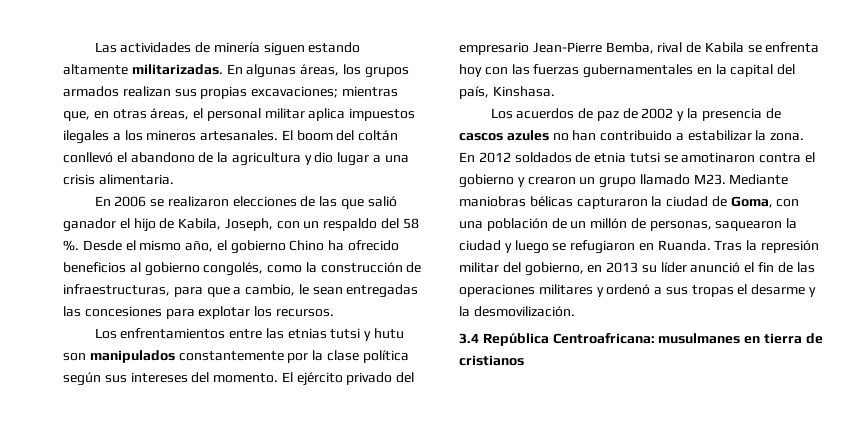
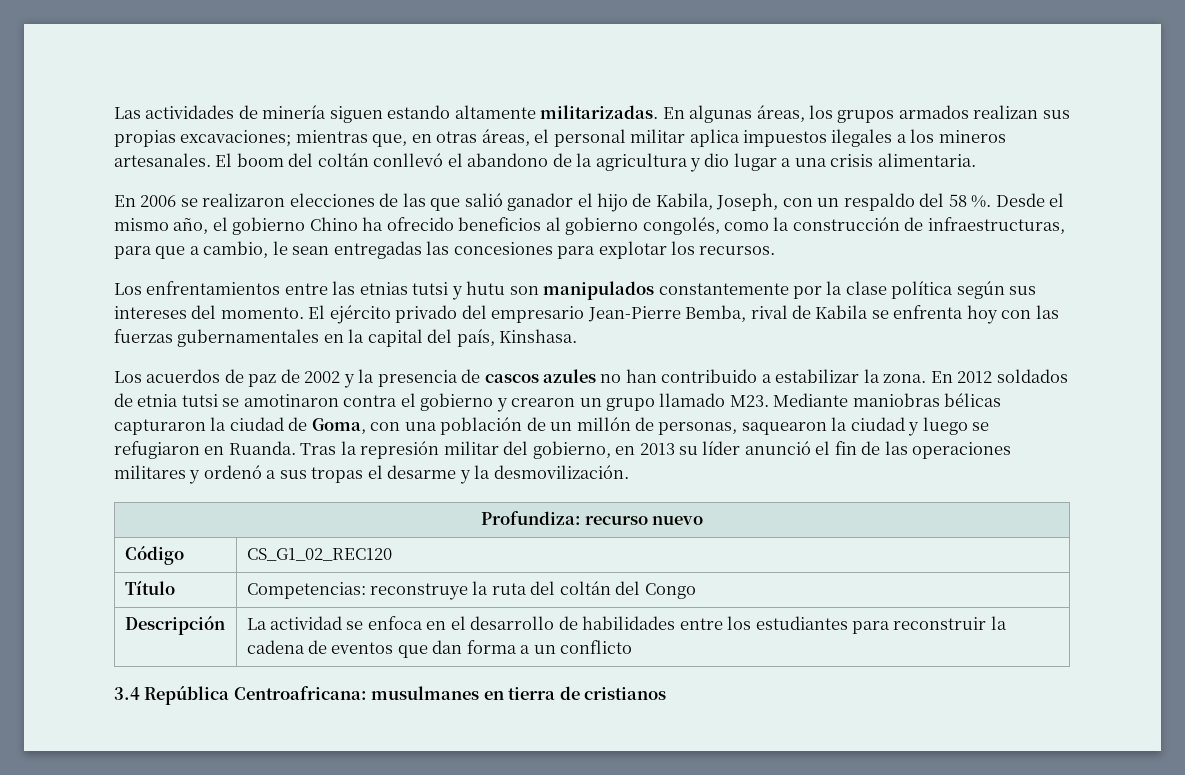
(575, 311) none -> [480,511,704,525] [124,546,184,565] [246,548,392,561] [124,580,175,595] [246,581,696,600] [124,616,225,635] [246,616,1007,634] [246,640,633,658] // Profundiza: recurso nuevo // Código | CS_G1_02_REC120 // Título | Competencias: reconstruye la ruta del coltán del Congo // Descripción | La actividad se enfoca en el desarrollo de habilidades entre los estudiantes para reconstruir la cadena de eventos que dan forma a un conflicto

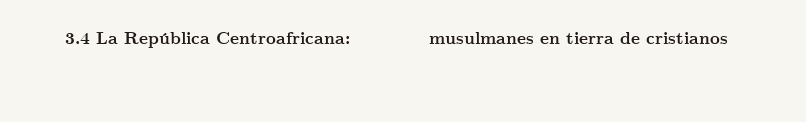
[114,105,1070,123] [114,129,1006,147] [114,153,976,172] [114,193,1065,212] [114,217,1065,235] [114,241,776,259] [114,281,1037,300] [114,305,1059,324] [114,329,578,347] [114,369,1068,388] [114,393,1002,412] [114,417,990,436] [114,441,1012,459] [114,465,629,484] [480,511,704,525] [124,546,184,565] [246,548,392,561] [124,580,175,595] [246,581,696,600] [124,616,225,635] [246,616,1007,634] [246,640,633,658] [114,687,140,700] Las actividades de minería siguen estando altamente militarizadas. En algunas áreas, los grupos armados realizan sus propias excavaciones; mientras que, en otras áreas, el personal militar aplica impuestos ilegales a los mineros artesanales. El boom del coltán conllevó el abandono de la agricultura y dio lugar a una crisis alimentaria. // En 2006 se realizaron elecciones de las que salió ganador el hijo de Kabila, Joseph, con un respaldo del 58 %. Desde el mismo año, el gobierno Chino ha ofrecido beneficios al gobierno congolés, como la construcción de infraestructuras, para que a cambio, le sean entregadas las concesiones para explotar los recursos. // Los enfrentamientos entre las etnias tutsi y hutu son manipulados constantemente por la clase política según sus intereses del momento. El ejército privado del empresario Jean-Pierre Bemba, rival de Kabila se enfrenta hoy con las fuerzas gubernamentales en la capital del país, Kinshasa. // Los acuerdos de paz de 2002 y la presencia de cascos azules no han contribuido a estabilizar la zona. En 2012 soldados de etnia tutsi se amotinaron contra el gobierno y crearon un grupo llamado M23. Mediante maniobras bélicas capturaron la ciudad de Goma, con una población de un millón de personas, saquearon la ciudad y luego se refugiaron en Ruanda. Tras la represión militar del gobierno, en 2013 su líder anunció el fin de las operaciones militares y ordenó a sus tropas el desarme y la desmovilización. // Profundiza: recurso nuevo // Código | CS_G1_02_REC120 // Título | Competencias: reconstruye la ruta del coltán del Congo // Descripción | La actividad se enfoca en el desarrollo de habilidades entre los estudiantes para reconstruir la cadena de eventos que dan forma a un conflicto // 3.4 -> [65,32,118,45] 3.4 La

